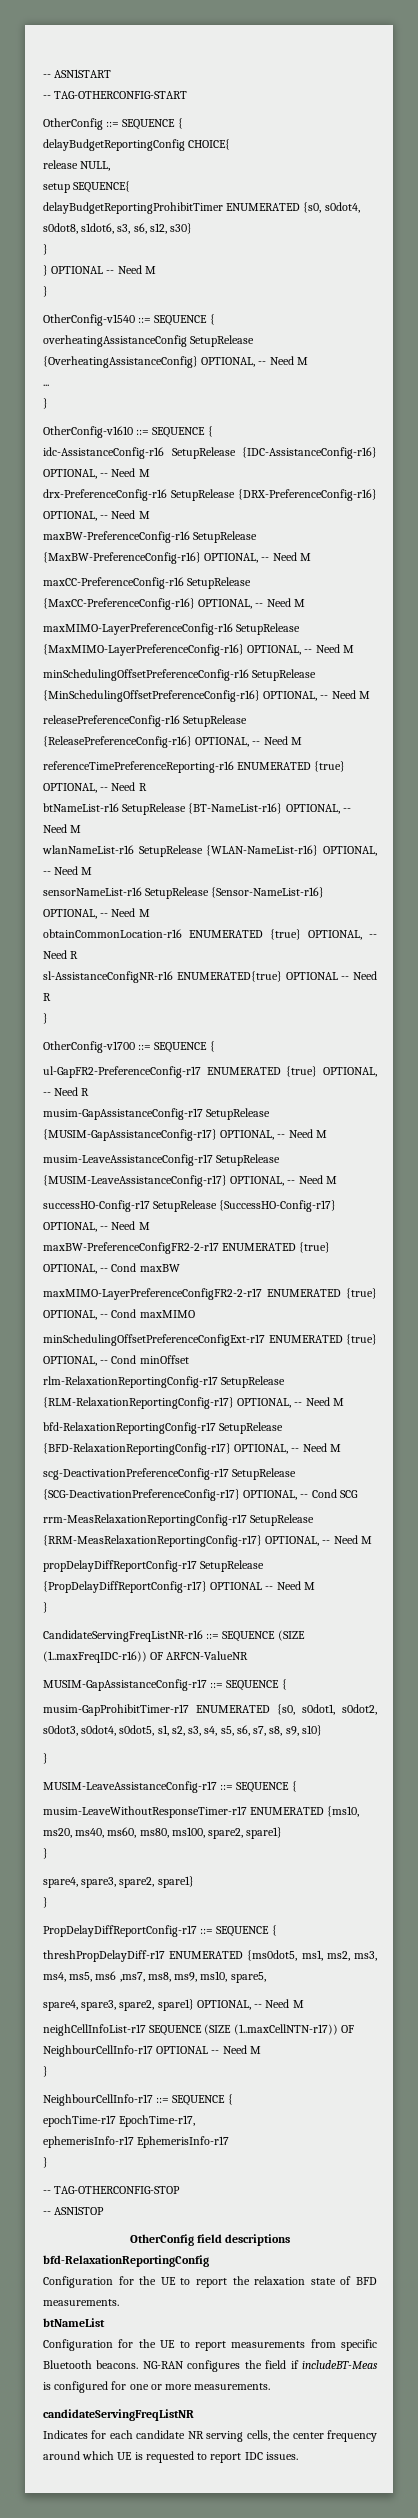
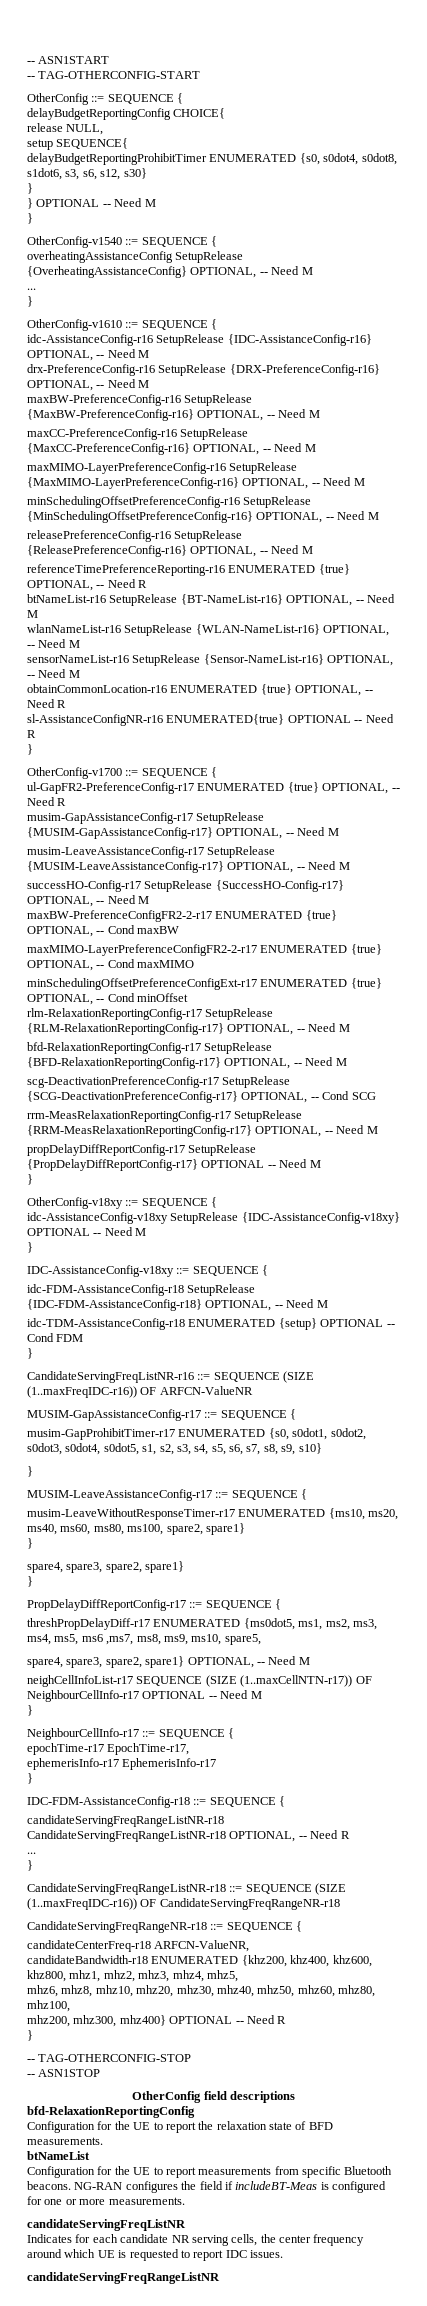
(48, 1607) none -> [27,1197,218,1209] [27,1212,400,1224] [27,1227,147,1236] [27,1242,33,1253] [27,1265,269,1277] [27,1284,256,1296] [27,1299,328,1311] [27,1318,395,1330] [27,1333,84,1342] [27,1348,33,1359] // OtherConfig-v18xy ::= SEQUENCE { // idc-AssistanceConfig-v18xy SetupRelease {IDC-AssistanceConfig-v18xy} OPTIONAL -- Need M // } // IDC-AssistanceConfig-v18xy ::= SEQUENCE { // idc-FDM-AssistanceConfig-r18 SetupRelease {IDC-FDM-AssistanceConfig-r18} OPTIONAL, -- Need M // idc-TDM-AssistanceConfig-r18 ENUMERATED {setup} OPTIONAL -- Cond FDM // }
(48, 2162) none -> [27,1796,286,1808] [27,1815,224,1827] [27,1830,350,1842] [27,1852,36,1854] [27,1860,33,1871] [27,1883,347,1895] [27,1898,340,1910] [27,1921,303,1933] [27,1940,250,1952] [27,1955,372,1967] [27,1970,238,1982] [27,1985,375,1997] [27,2000,70,2012] [27,2015,287,2027] [27,2030,33,2041] // IDC-FDM-AssistanceConfig-r18 ::= SEQUENCE { // candidateServingFreqRangeListNR-r18 CandidateServingFreqRangeListNR-r18 OPTIONAL, -- Need R // ... // } // CandidateServingFreqRangeListNR-r18 ::= SEQUENCE (SIZE (1..maxFreqIDC-r16)) OF CandidateServingFreqRangeNR-r18 // CandidateServingFreqRangeNR-r18 ::= SEQUENCE { // candidateCenterFreq-r18 ARFCN-ValueNR, // candidateBandwidth-r18 ENUMERATED {khz200, khz400, khz600, khz800, mhz1, mhz2, mhz3, mhz4, mhz5, // mhz6, mhz8, mhz10, mhz20, mhz30, mhz40, mhz50, mhz60, mhz80, mhz100, // mhz200, mhz300, mhz400} OPTIONAL -- Need R // }
(298, 2456) none -> [27,2272,220,2284] // candidateServingFreqRangeListNR

